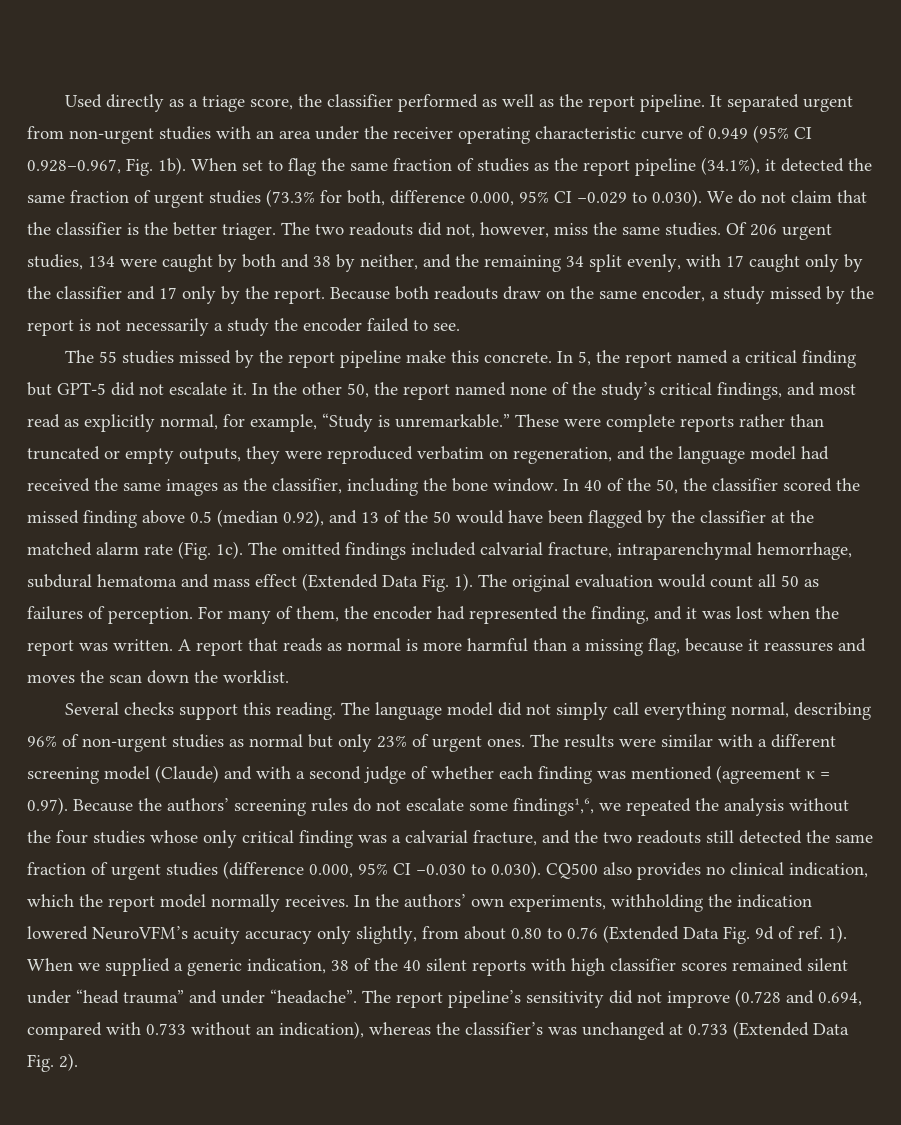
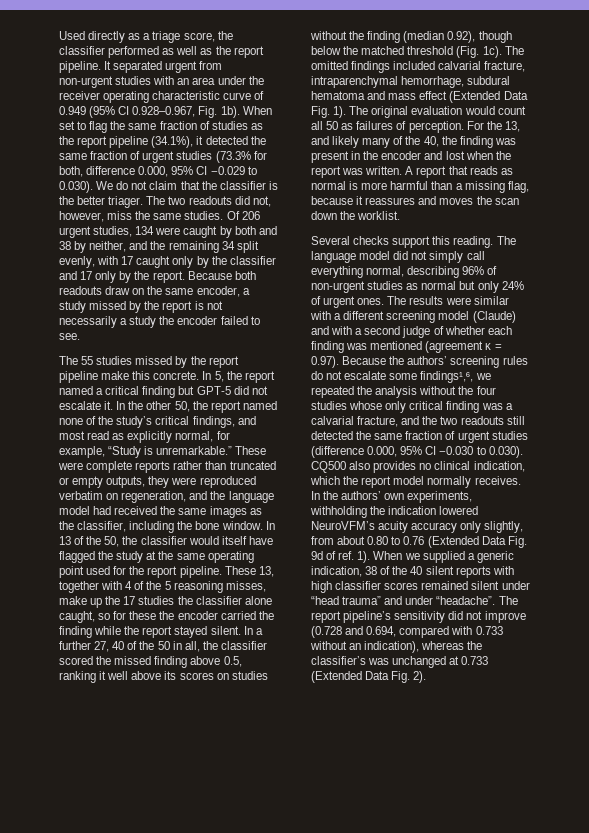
[584,478,678,494] 40 of the 50, -> [59,536,273,547] [59,551,254,563] [59,566,274,578] [59,581,266,593] [59,596,272,608] [59,611,274,623] [59,626,263,638] [59,641,200,652] 13 of the 50, the classifier would itself have flagged the study at the same operating point used for the report pipeline. These 13, together with 4 of the 5 reasoning misses, make up the 17 studies the classifier alone caught, so for these the encoder carried the finding while the report stayed silent. In a further 27, 40 of the 50 in all,
[190,509,814,528] [27,542,173,556] 0.5 (median 0.92), and 13 of the 50 would have been flagged by the classifier at the matched alarm rate -> [223,656,242,667] [59,671,268,683] [310,31,512,43] [311,46,454,55] 0.5, ranking it well above its scores on studies without the finding (median 0.92), though below the matched threshold
[228,606,731,624] many of them, the encoder had represented the finding, and it was -> [486,121,520,132] [311,136,516,148] [311,151,443,163] the 13, and likely many of the 40, the finding was present in the encoder and
[377,735,407,748] 23% -> [501,281,524,290] 24%

